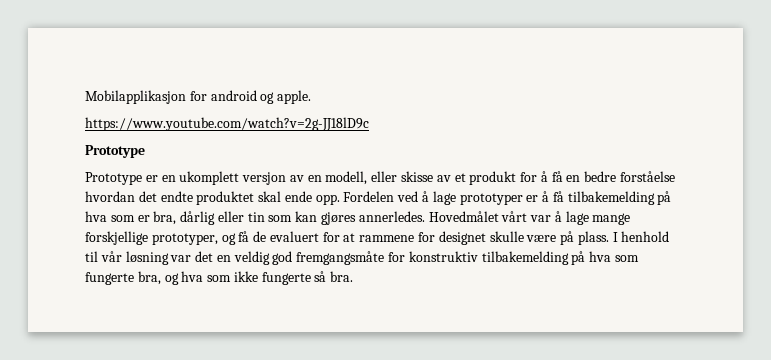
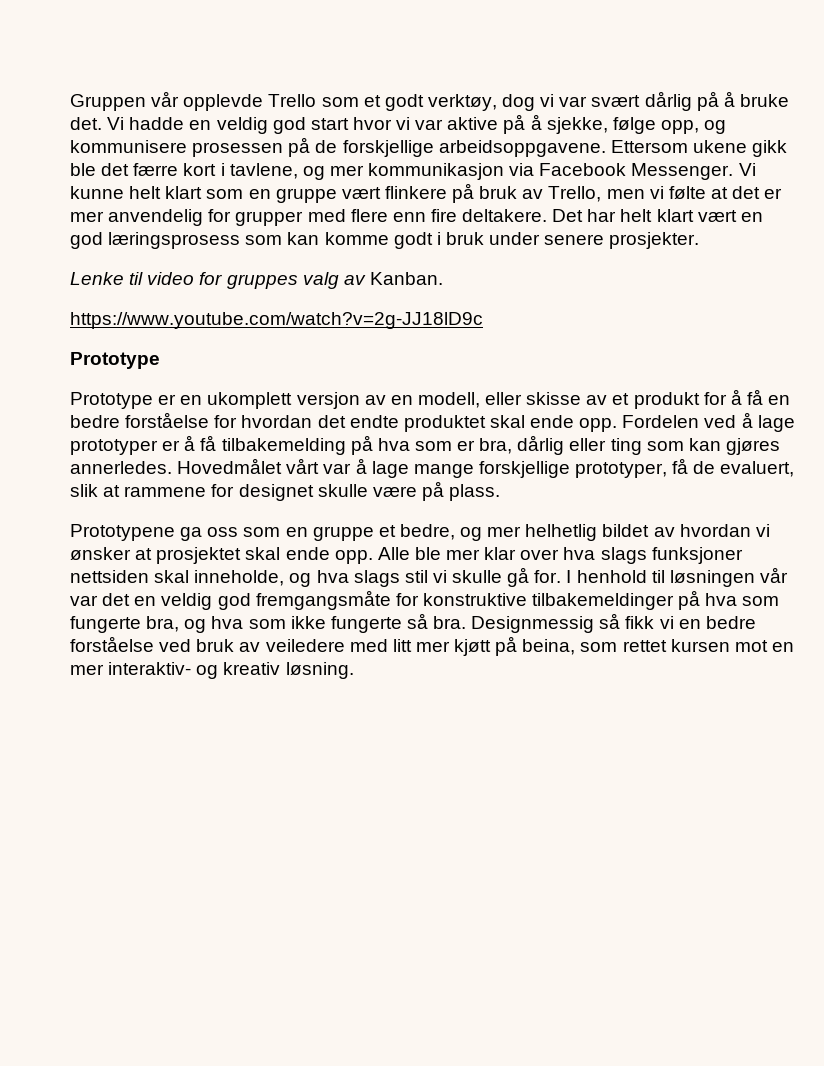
[85,90,312,104] Mobilapplikasjon for android og apple. -> [70,91,789,111] [70,114,727,134] [70,137,788,157] [70,163,756,180] [70,183,783,203] [70,209,763,226] [70,232,700,249] [70,272,443,289] Gruppen vår opplevde Trello som et godt verktøy, dog vi var svært dårlig på å bruke det. Vi hadde en veldig god start hvor vi var aktive på å sjekke, følge opp, og kommunisere prosessen på de forskjellige arbeidsoppgavene. Ettersom ukene gikk ble det færre kort i tavlene, og mer kommunikasjon via Facebook Messenger. Vi kunne helt klart som en gruppe vært flinkere på bruk av Trello, men vi følte at det er mer anvendelig for grupper med flere enn fire deltakere. Det har helt klart vært en god læringsprosess som kan komme godt i bruk under senere prosjekter. // Lenke til video for gruppes valg av Kanban.
(676, 176) none -> [214,415,238,428] for
[247,212,265,222] tin -> [610,438,642,455] ting
[221,233,236,245] og -> (668, 470) none
[269,231,340,242] evaluert for -> [720,461,795,477] [70,484,98,497] evaluert, slik
(609, 238) none -> [70,524,770,541] [70,547,743,564] [70,567,562,587] // Prototypene ga oss som en gruppe et bedre, og mer helhetlig bildet av hvordan vi ønsker at prosjektet skal ende opp. Alle ble mer klar over hva slags funksjoner nettsiden skal inneholde, og hva slags stil vi skulle gå for.
[100,251,169,265] vår løsning -> [669,567,788,587] løsningen vår
[408,251,569,265] konstruktiv tilbakemelding -> [422,593,675,610] konstruktive tilbakemeldinger
(354, 276) none -> [471,613,756,633] [70,636,794,656] [70,662,354,679] Designmessig så fikk vi en bedre forståelse ved bruk av veiledere med litt mer kjøtt på beina, som rettet kursen mot en mer interaktiv- og kreativ løsning.

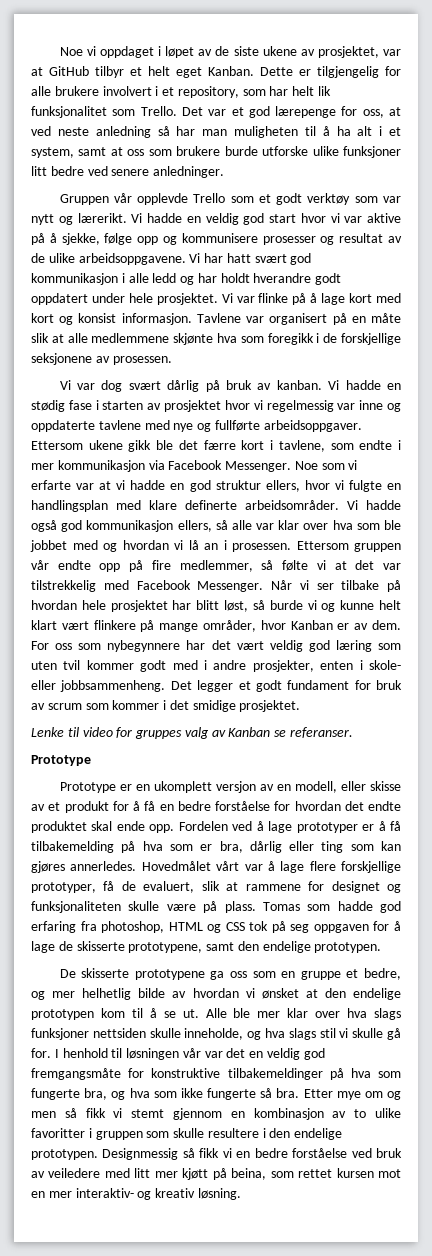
(70, 102) none -> [59,46,401,58] [31,66,401,78] [31,86,332,98] [31,106,402,118] [31,126,401,138] [31,146,402,158] [31,166,225,178] Noe vi oppdaget i løpet av de siste ukene av prosjektet, var at GitHub tilbyr et helt eget Kanban. Dette er tilgjengelig for alle brukere involvert i et repository, som har helt lik funksjonalitet som Trello. Det var et god lærepenge for oss, at ved neste anledning så har man muligheten til å ha alt i et system, samt at oss som brukere burde utforske ulike funksjoner litt bedre ved senere anledninger. //
[427,91,789,111] [70,117,102,130] verktøy, dog vi var svært dårlig på å bruke det. -> [307,193,401,205] [31,213,127,225] verktøy som var nytt og lærerikt.
[660,120,699,134] opp, -> [137,236,159,245] opp
[192,137,606,157] prosessen på de forskjellige arbeidsoppgavene. -> [262,233,403,245] [31,253,312,265] [31,273,342,285] [31,293,401,305] [31,313,402,325] [31,333,402,345] [31,353,172,365] [59,380,401,392] [31,400,401,412] [31,420,362,432] prosesser og resultat av de ulike arbeidsoppgavene. Vi har hatt svært god kommunikasjon i alle ledd og har holdt hverandre godt oppdatert under hele prosjektet. Vi var flinke på å lage kort med kort og konsist informasjon. Tavlene var organisert på en måte slik at alle medlemmene skjønte hva som foregikk i de forskjellige seksjonene av prosessen. // Vi var dog svært dårlig på bruk av kanban. Vi hadde en stødig fase i starten av prosjektet hvor vi regelmessig var inne og oppdaterte tavlene med nye og fullførte arbeidsoppgaver.
[302,166,325,180] og -> [330,440,401,450] som endte i
[738,163,756,176] [70,183,783,203] [70,209,763,226] [70,232,700,249] Vi kunne helt klart som en gruppe vært flinkere på bruk av Trello, men vi følte at det er mer anvendelig for grupper med flere enn fire deltakere. Det har helt klart vært en god læringsprosess som kan komme godt i bruk under senere prosjekter. -> [294,460,358,470] [31,480,401,492] [31,500,401,512] [31,520,402,532] [30,540,401,552] [31,560,401,572] [31,580,401,592] [31,600,401,612] [31,620,402,632] [31,640,402,652] [31,660,401,672] [31,680,402,692] [31,700,301,712] Noe som vi erfarte var at vi hadde en god struktur ellers, hvor vi fulgte en handlingsplan med klare definerte arbeidsområder. Vi hadde også god kommunikasjon ellers, så alle var klar over hva som ble jobbet med og hvordan vi lå an i prosessen. Ettersom gruppen vår endte opp på fire medlemmer, så følte vi at det var tilstrekkelig med Facebook Messenger. Når vi ser tilbake på hvordan hele prosjektet har blitt løst, så burde vi og kunne helt klart vært flinkere på mange områder, hvor Kanban er av dem. For oss som nybegynnere har det vært veldig god læring som uten tvil kommer godt med i andre prosjekter, enten i skole- eller jobbsammenheng. Det legger et godt fundament for bruk av scrum som kommer i det smidige prosjektet.
[369,272,443,285] [70,312,483,329] Kanban. // https://www.youtube.com/watch?v=2g-JJ18lD9c -> [228,727,354,738] Kanban se referanser.
[413,464,474,478] mange -> [309,861,336,871] flere
(314, 492) none -> [387,884,402,893] [31,901,121,913] og funksjonaliteten
[70,524,175,541] // Prototypene -> [262,901,401,913] [31,921,401,933] [31,941,382,953] [59,968,205,980] Tomas som hadde god erfaring fra photoshop, HTML og CSS tok på seg oppgaven for å lage de skisserte prototypene, samt den endelige prototypen. // De skisserte prototypene
[602,524,650,537] bildet -> [138,988,166,998] bilde
[70,547,373,564] ønsker at prosjektet skal ende opp. -> [261,988,402,1000] [31,1008,199,1020] ønsket at den endelige prototypen kom til å se ut.
[154,570,190,583] skal -> [149,1028,181,1038] skulle
(467, 622) none -> [303,1089,402,1100] [31,1108,402,1120] [31,1128,343,1140] [31,1149,98,1160] Etter mye om og men så fikk vi stemt gjennom en kombinasjon av to ulike favoritter i gruppen som skulle resultere i den endelige prototypen.

